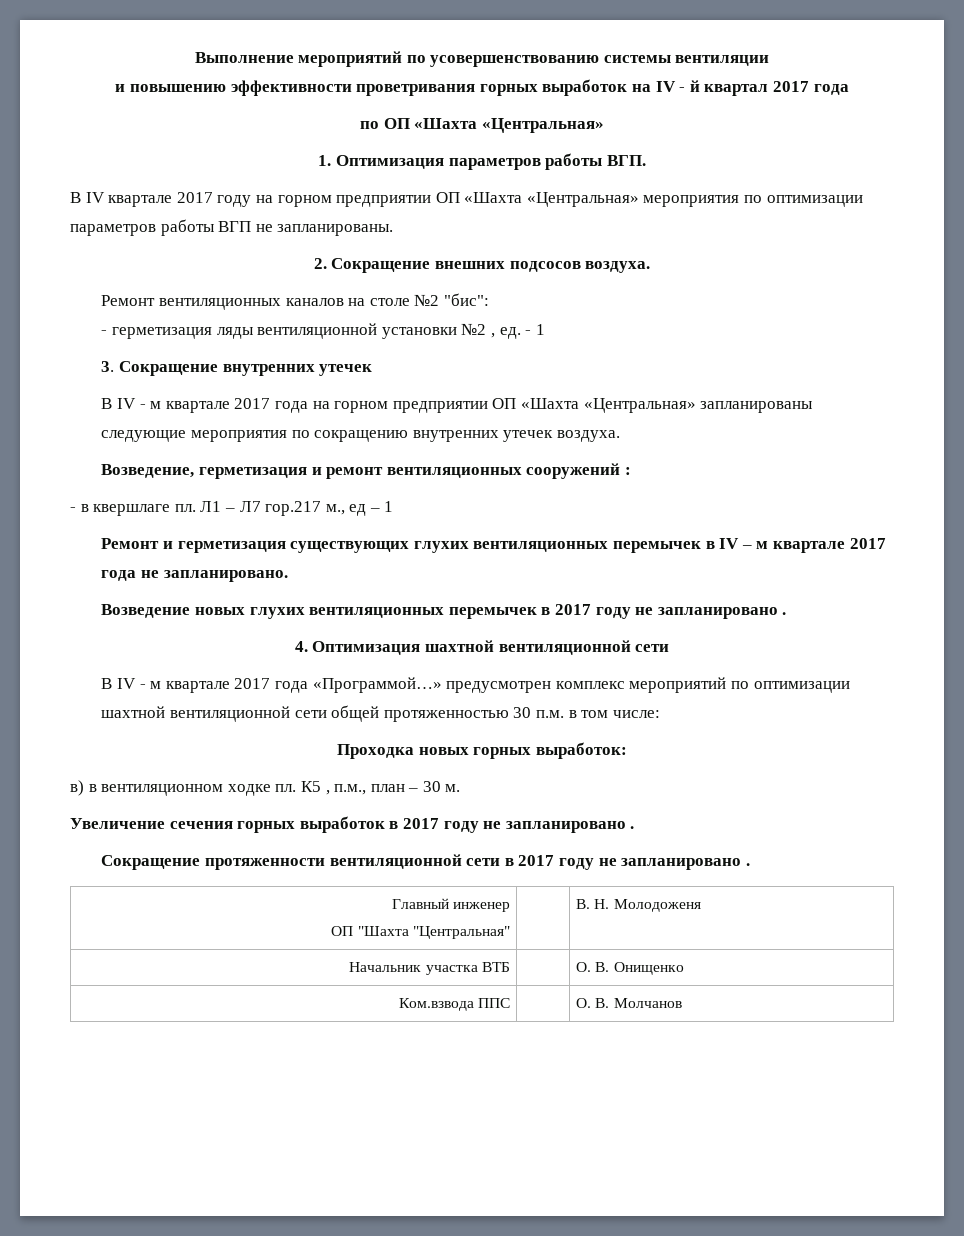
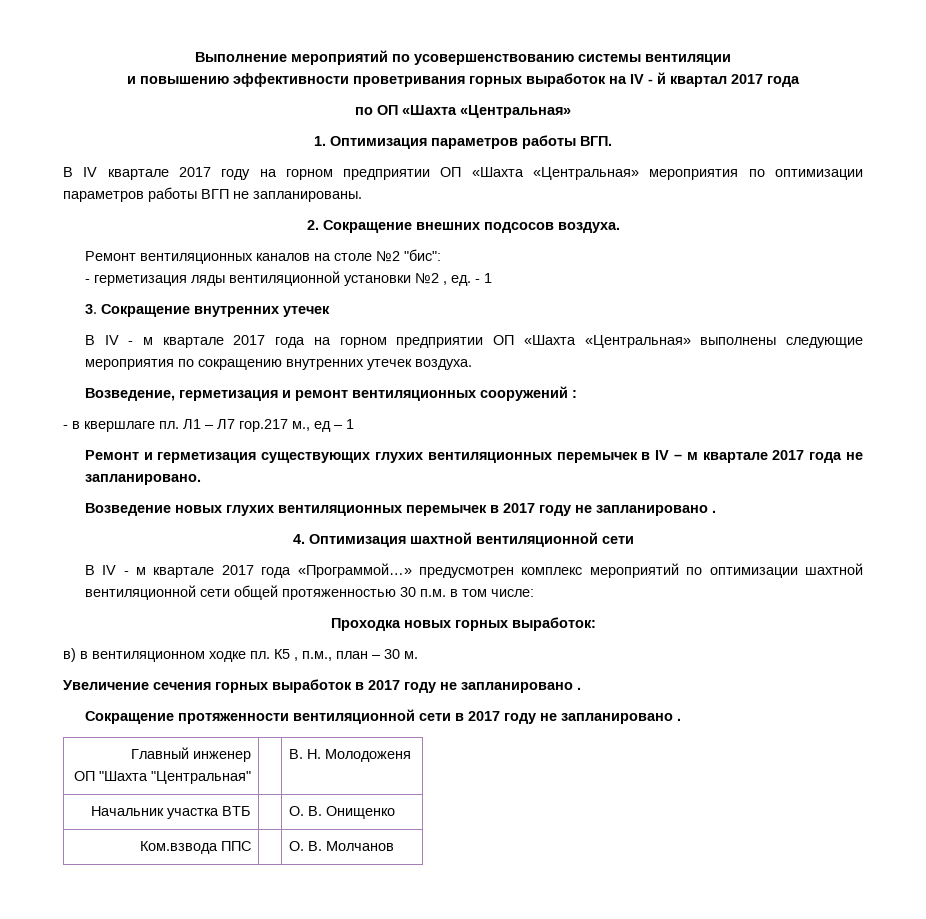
[700,401,814,413] запланированы -> [700,337,777,345] выполнены

